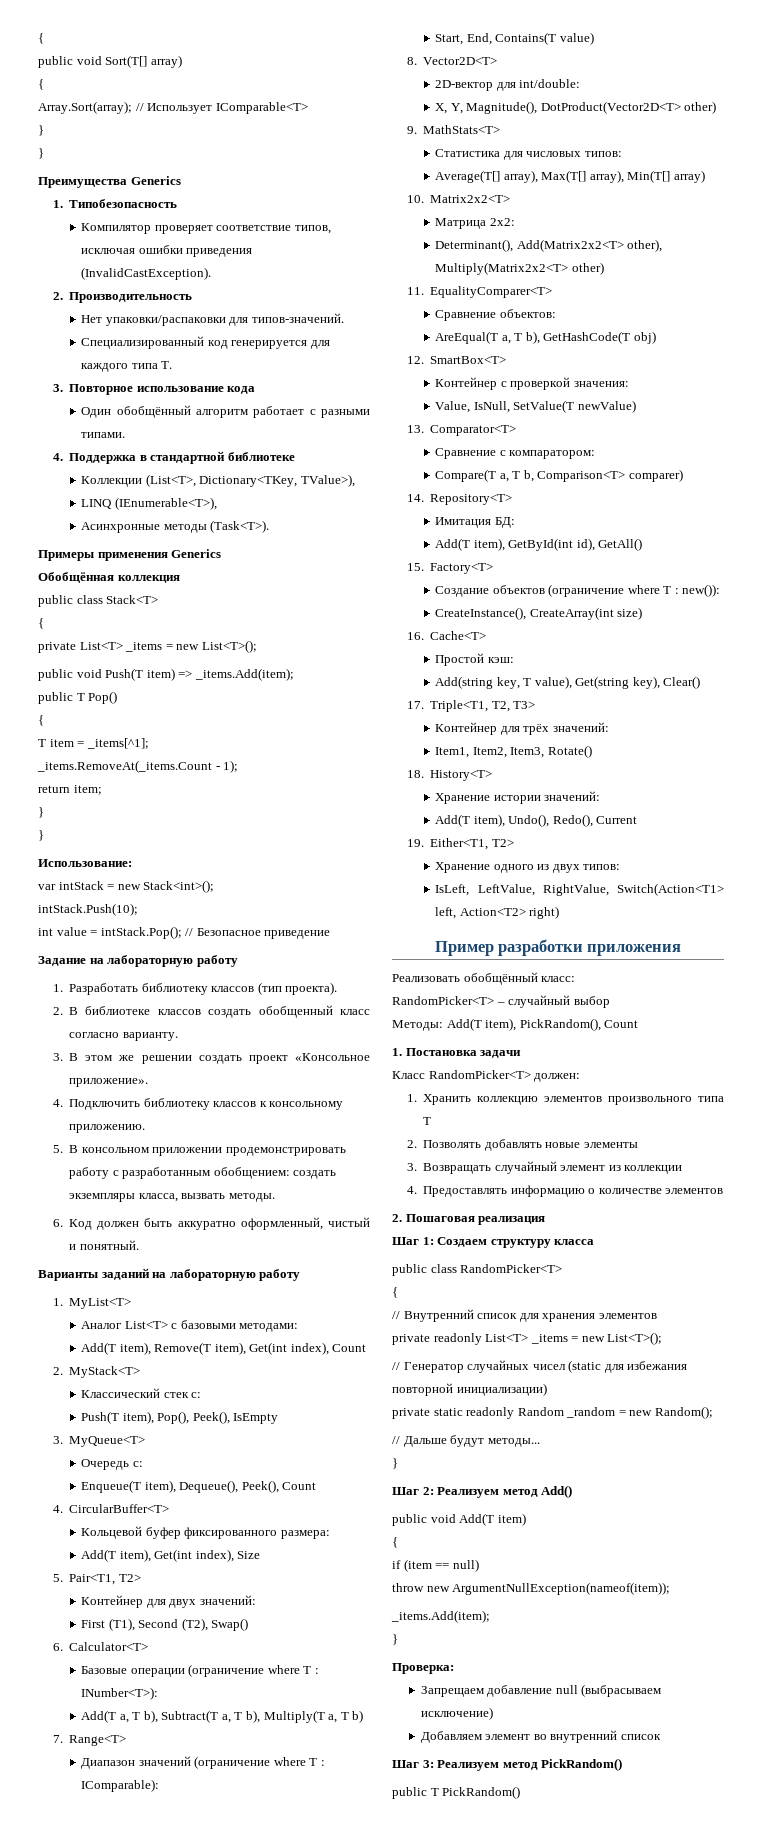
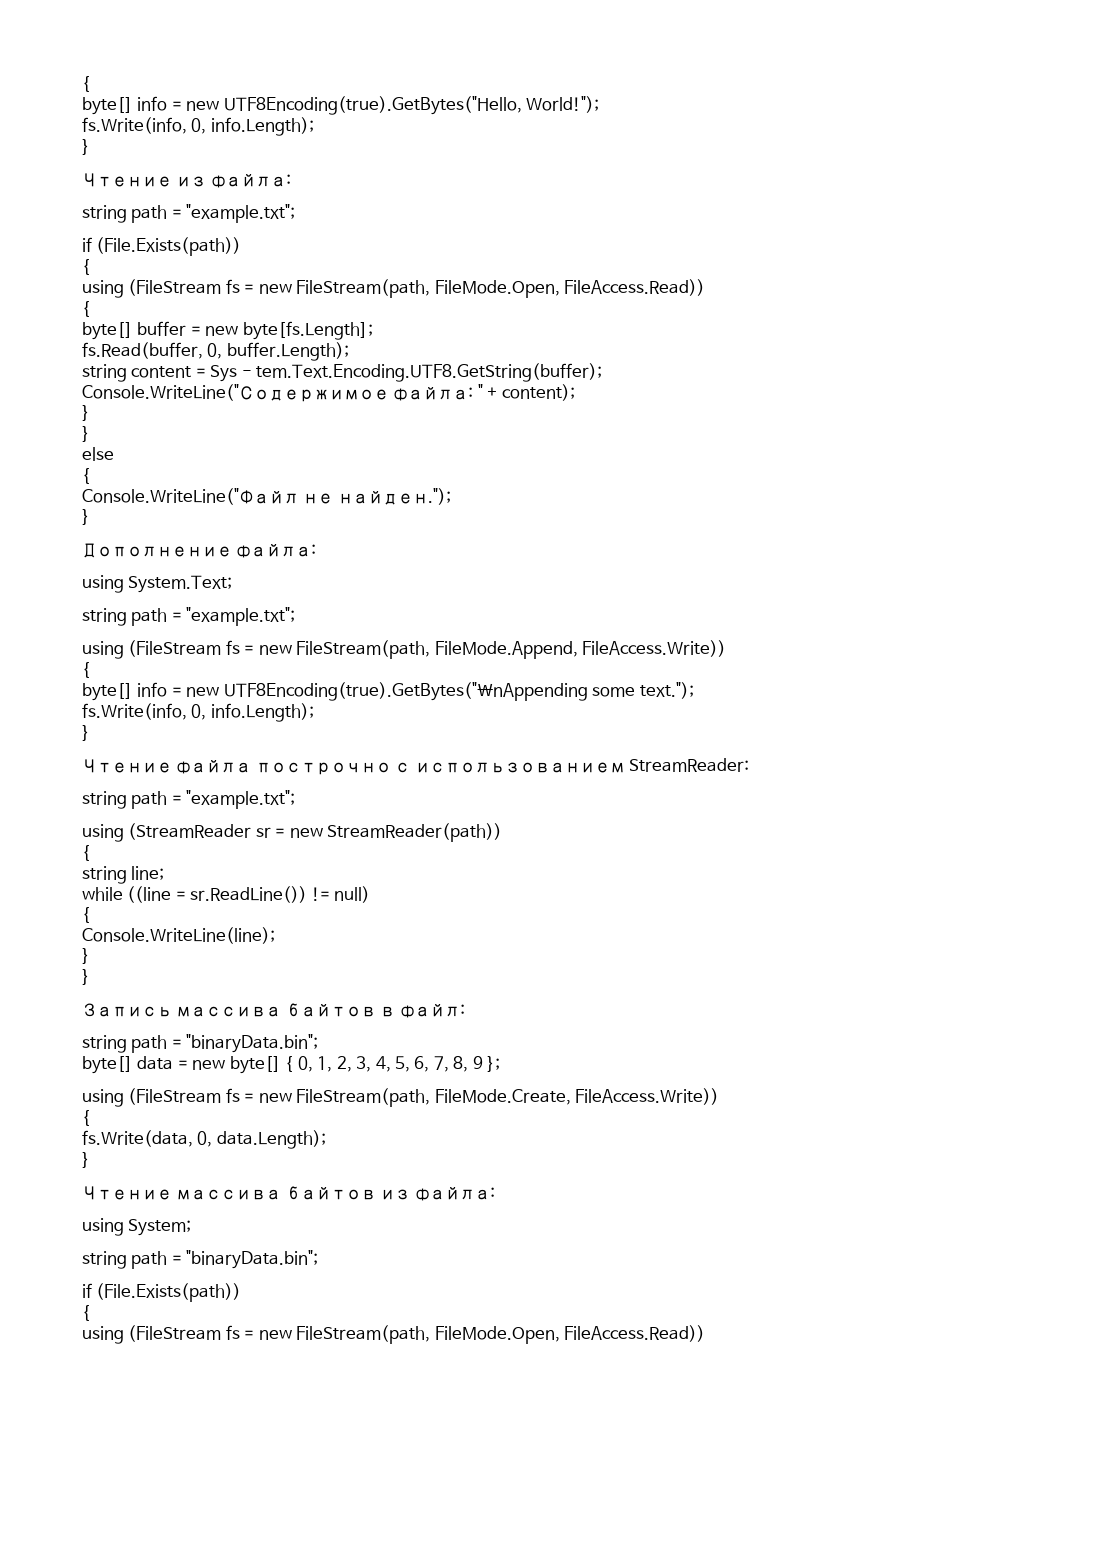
[38,33,44,44] [38,55,182,68] [38,79,44,90] [38,101,308,114] [38,125,44,136] [38,148,44,159] [38,176,181,188] [52,199,178,208] [81,223,331,234] [81,245,253,257] [81,267,212,280] [52,292,193,303] [81,313,344,326] [81,336,330,349] [81,361,173,372] [52,384,256,395] [81,405,370,418] [81,432,126,438] [52,451,295,464] [81,474,355,487] [81,497,217,510] [81,520,270,533] [38,549,222,561] [38,572,180,583] [38,595,159,607] [38,618,44,629] [38,640,257,653] [38,668,294,681] [38,691,118,704] [38,715,44,726] [38,738,149,749] [37,760,239,773] [38,785,102,795] [38,807,44,818] [38,830,44,841] [38,859,132,867] [38,880,215,893] [38,903,138,916] [38,926,331,939] [38,955,238,967] [52,982,338,995] [52,1005,370,1018] [69,1032,178,1041] [52,1053,370,1064] [69,1078,149,1087] [52,1098,344,1110] [69,1124,146,1133] [52,1145,346,1156] [69,1167,337,1179] [69,1193,275,1202] [52,1217,370,1230] [69,1240,139,1250] [38,1268,301,1281] [52,1298,132,1309] [81,1320,299,1332] [81,1342,367,1355] [52,1366,141,1378] [81,1388,202,1398] [81,1411,279,1424] [52,1436,146,1447] [81,1459,143,1470] [81,1480,317,1493] [52,1504,170,1513] [81,1526,330,1539] [81,1549,261,1562] [52,1574,141,1585] [81,1595,256,1608] [81,1618,249,1631] [52,1642,149,1651] [81,1664,319,1677] [81,1687,159,1700] [81,1710,364,1723] [52,1735,127,1746] [81,1756,325,1769] [81,1779,160,1792] [435,32,594,45] [406,57,498,65] [435,79,581,91] [435,101,717,114] [406,125,501,134] [435,149,622,160] [435,170,705,183] [406,195,511,203] [435,218,515,229] [435,239,663,252] [435,262,604,275] [406,286,553,298] [435,309,556,321] [435,331,656,344] [406,356,507,364] [435,377,629,390] [435,400,636,413] [406,425,517,436] [435,448,596,459] [435,469,683,482] [406,494,513,505] [435,517,515,528] [435,538,643,551] [406,563,494,574] [435,584,721,597] [435,607,643,620] [406,631,487,640] [435,653,514,666] [435,676,701,689] [406,700,536,712] [435,722,609,735] [435,745,592,758] [406,770,493,781] [435,791,601,804] [435,814,638,827] [406,838,514,850] [435,862,621,873] [435,883,724,896] [435,906,560,919] [434,939,682,956] [392,972,576,985] [392,995,610,1008] [392,1018,639,1031] [392,1048,522,1058] [392,1070,581,1082] [406,1094,724,1105] [423,1117,432,1125] [406,1139,638,1151] [406,1161,683,1174] [406,1185,724,1197] [392,1214,546,1225] [392,1237,595,1248] [392,1264,563,1276] [392,1287,398,1298] [392,1309,657,1322] [392,1332,663,1345] [392,1360,688,1373] [392,1383,547,1396] [392,1406,713,1419] [392,1435,540,1447] [392,1458,398,1469] [392,1485,573,1498] [392,1513,526,1526] [392,1537,398,1548] [392,1559,479,1572] [392,1582,671,1595] [391,1610,490,1623] [392,1634,398,1645] [392,1663,454,1674] [420,1684,662,1697] [420,1707,493,1720] [420,1730,661,1743] [392,1758,623,1771] [392,1786,521,1799] { // public void Sort(T[] array) // { // Array.Sort(array); // Использует IComparable<T> // } // } // Преимущества Generics // 1. Типобезопасность // Компилятор проверяет соответствие типов, исключая ошибки приведения (InvalidCastException). // 2. Производительность // Нет упаковки/распаковки для типов-значений. // Специализированный код генерируется для каждого типа T. // 3. Повторное использование кода // Один обобщённый алгоритм работает с разными типами. // 4. Поддержка в стандартной библиотеке // Коллекции (List<T>, Dictionary<TKey, TValue>), // LINQ (IEnumerable<T>), // Асинхронные методы (Task<T>). // Примеры применения Generics // Обобщённая коллекция // public class Stack<T> // { // private List<T> _items = new List<T>(); // public void Push(T item) => _items.Add(item); // public T Pop() // { // T item = _items[^1]; // _items.RemoveAt(_items.Count - 1); // return item; // } // } // Использование: // var intStack = new Stack<int>(); // intStack.Push(10); // int value = intStack.Pop(); // Безопасное приведение // Задание на лабораторную работу // 1. Разработать библиотеку классов (тип проекта). // 2. В библиотеке классов создать обобщенный класс согласно варианту. // 3. В этом же решении создать проект «Консольное приложение». // 4. Подключить библиотеку классов к консольному приложению. // 5. В консольном приложении продемонстрировать работу с разработанным обобщением: создать экземпляры класса, вызвать методы. // 6. Код должен быть аккуратно оформленный, чистый и понятный. // Варианты заданий на лабораторную работу // 1. MyList<T> // Аналог List<T> с базовыми методами: // Add(T item), Remove(T item), Get(int index), Count // 2. MyStack<T> // Классический стек с: // Push(T item), Pop(), Peek(), IsEmpty // 3. MyQueue<T> // Очередь с: // Enqueue(T item), Dequeue(), Peek(), Count // 4. CircularBuffer<T> // Кольцевой буфер фиксированного размера: // Add(T item), Get(int index), Size // 5. Pair<T1, T2> // Контейнер для двух значений: // First (T1), Second (T2), Swap() // 6. Calculator<T> // Базовые операции (ограничение where T : INumber<T>): // Add(T a, T b), Subtract(T a, T b), Multiply(T a, T b) // 7. Range<T> // Диапазон значений (ограничение where T : IComparable): // Start, End, Contains(T value) // 8. Vector2D<T> // 2D-вектор для int/double: // X, Y, Magnitude(), DotProduct(Vector2D<T> other) // 9. MathStats<T> // Статистика для числовых типов: // Average(T[] array), Max(T[] array), Min(T[] array) // 10. Matrix2x2<T> // Матрица 2x2: // Determinant(), Add(Matrix2x2<T> other), Multiply(Matrix2x2<T> other) // 11. EqualityComparer<T> // Сравнение объектов: // AreEqual(T a, T b), GetHashCode(T obj) // 12. SmartBox<T> // Контейнер с проверкой значения: // Value, IsNull, SetValue(T newValue) // 13. Comparator<T> // Сравнение с компаратором: // Compare(T a, T b, Comparison<T> comparer) // 14. Repository<T> // Имитация БД: // Add(T item), GetById(int id), GetAll() // 15. Factory<T> // Создание объектов (ограничение where T : new()): // CreateInstance(), CreateArray(int size) // 16. Cache<T> // Простой кэш: // Add(string key, T value), Get(string key), Clear() // 17. Triple<T1, T2, T3> // Контейнер для трёх значений: // Item1, Item2, Item3, Rotate() // 18. History<T> // Хранение истории значений: // Add(T item), Undo(), Redo(), Current // 19. Either<T1, T2> // Хранение одного из двух типов: // IsLeft, LeftValue, RightValue, Switch(Action<T1> left, Action<T2> right) // Пример разработки приложения // Реализовать обобщённый класс: // RandomPicker<T> – случайный выбор // Методы: Add(T item), PickRandom(), Count // 1. Постановка задачи // Класс RandomPicker<T> должен: // 1. Хранить коллекцию элементов произвольного типа T // 2. Позволять добавлять новые элементы // 3. Возвращать случайный элемент из коллекции // 4. Предоставлять информацию о количестве элементов // 2. Пошаговая реализация // Шаг 1: Создаем структуру класса // public class RandomPicker<T> // { // // Внутренний список для хранения элементов // private readonly List<T> _items = new List<T>(); // // Генератор случайных чисел (static для избежания повторной инициализации) // private static readonly Random _random = new Random(); // // Дальше будут методы... // } // Шаг 2: Реализуем метод Add() // public void Add(T item) // { // if (item == null) // throw new ArgumentNullException(nameof(item)); // _items.Add(item); // } // Проверка: // Запрещаем добавление null (выбрасываем исключение) // Добавляем элемент во внутренний список // Шаг 3: Реализуем метод PickRandom() // public T PickRandom() -> [82,76,90,92] [82,96,600,115] [82,117,314,136] [82,139,90,155] [82,173,291,188] [82,204,296,223] [82,237,242,256] [82,259,90,275] [82,279,706,298] [82,301,90,317] [82,321,373,340] [82,342,349,361] [82,363,603,382] [82,384,575,402] [82,405,90,421] [82,426,90,442] [82,447,114,461] [82,468,90,484] [82,488,451,505] [82,509,90,525] [82,543,317,558] [82,575,233,593] [82,607,296,626] [82,640,727,659] [82,662,90,678] [82,682,694,701] [82,703,314,722] [82,725,90,741] [82,758,750,775] [82,790,296,809] [82,823,503,842] [82,845,90,861] [82,866,165,884] [82,886,371,903] [82,907,90,923] [82,927,275,944] [82,948,90,964] [82,969,90,985] [82,1003,465,1018] [82,1034,319,1053] [82,1056,501,1074] [82,1088,720,1107] [82,1110,90,1126] [82,1130,326,1149] [82,1152,90,1168] [82,1186,495,1201] [82,1218,192,1236] [82,1250,319,1269] [82,1283,242,1302] [82,1305,90,1321] [82,1325,706,1344] { // byte[] info = new UTF8Encoding(true).GetBytes("Hello, World!"); // fs.Write(info, 0, info.Length); // } // Чтение из файла: // string path = "example.txt"; // if (File.Exists(path)) // { // using (FileStream fs = new FileStream(path, FileMode.Open, FileAccess.Read)) // { // byte[] buffer = new byte[fs.Length]; // fs.Read(buffer, 0, buffer.Length); // string content = Sys - tem.Text.Encoding.UTF8.GetString(buffer); // Console.WriteLine("Содержимое файла: " + content); // } // } // else // { // Console.WriteLine("Файл не найден."); // } // Дополнение файла: // using System.Text; // string path = "example.txt"; // using (FileStream fs = new FileStream(path, FileMode.Append, FileAccess.Write)) // { // byte[] info = new UTF8Encoding(true).GetBytes("\nAppending some text."); // fs.Write(info, 0, info.Length); // } // Чтение файла построчно с использованием StreamReader: // string path = "example.txt"; // using (StreamReader sr = new StreamReader(path)) // { // string line; // while ((line = sr.ReadLine()) != null) // { // Console.WriteLine(line); // } // } // Запись массива байтов в файл: // string path = "binaryData.bin"; // byte[] data = new byte[] { 0, 1, 2, 3, 4, 5, 6, 7, 8, 9 }; // using (FileStream fs = new FileStream(path, FileMode.Create, FileAccess.Write)) // { // fs.Write(data, 0, data.Length); // } // Чтение массива байтов из файла: // using System; // string path = "binaryData.bin"; // if (File.Exists(path)) // { // using (FileStream fs = new FileStream(path, FileMode.Open, FileAccess.Read))

